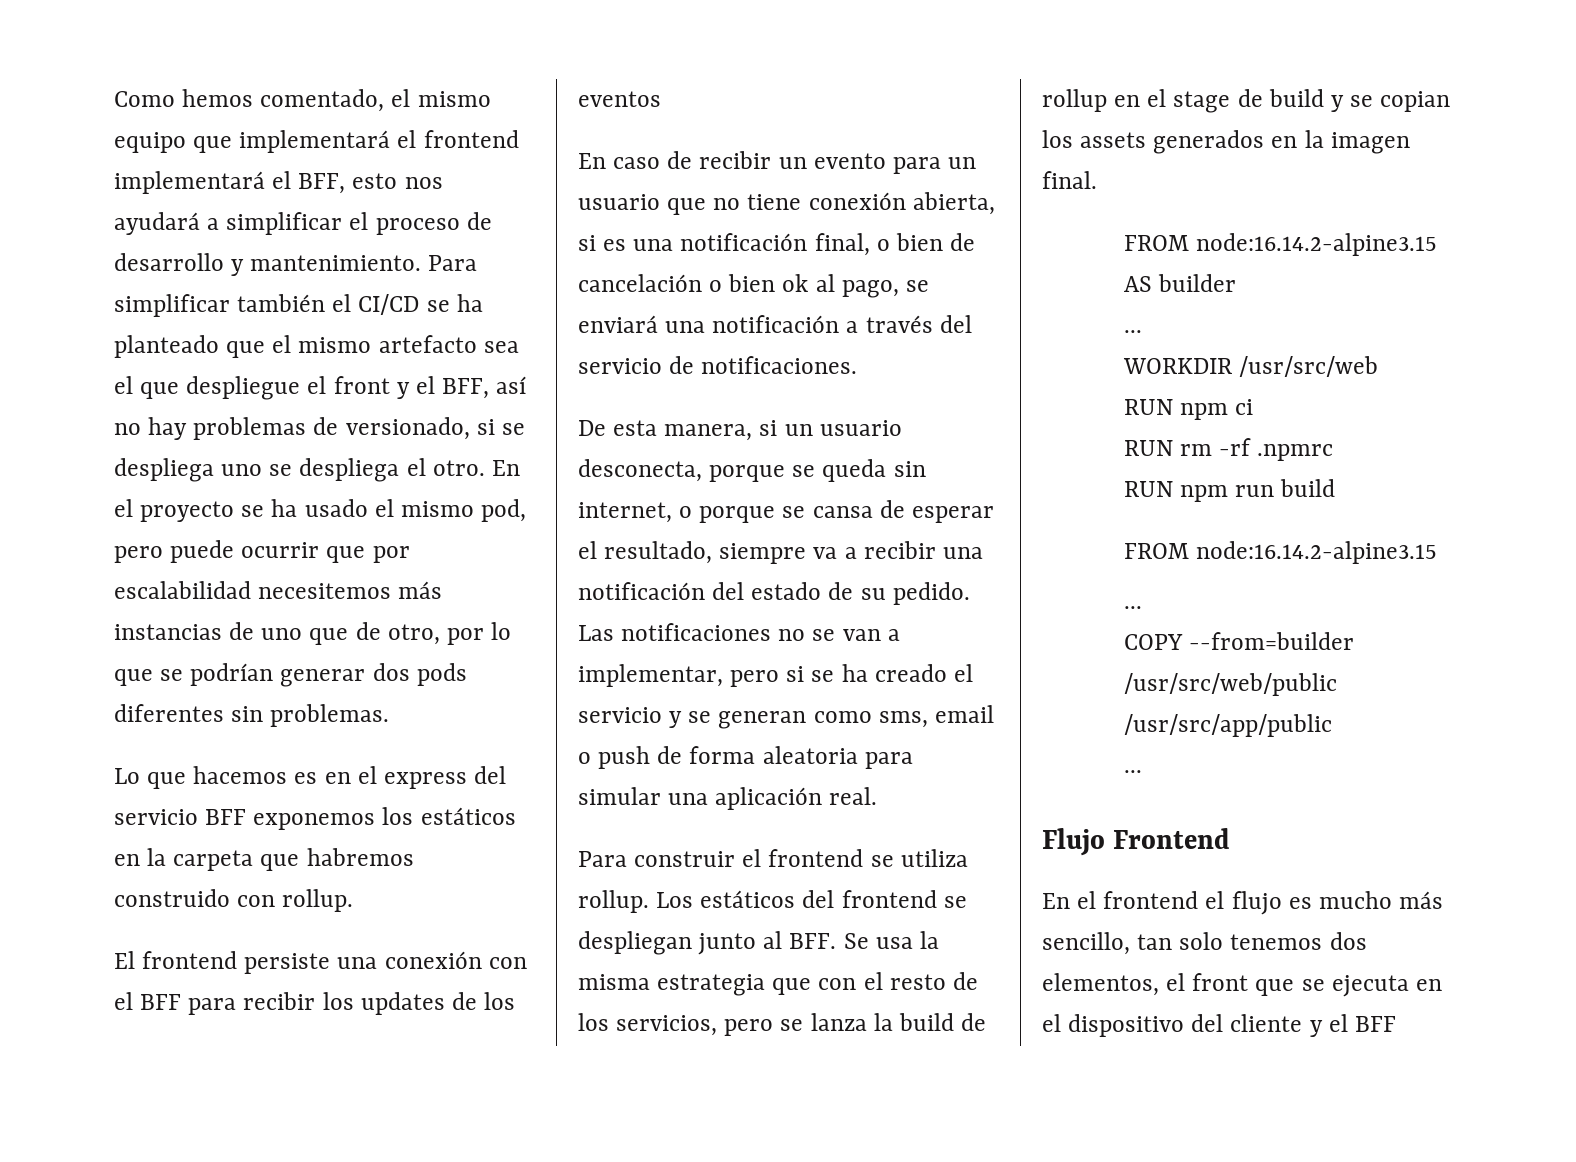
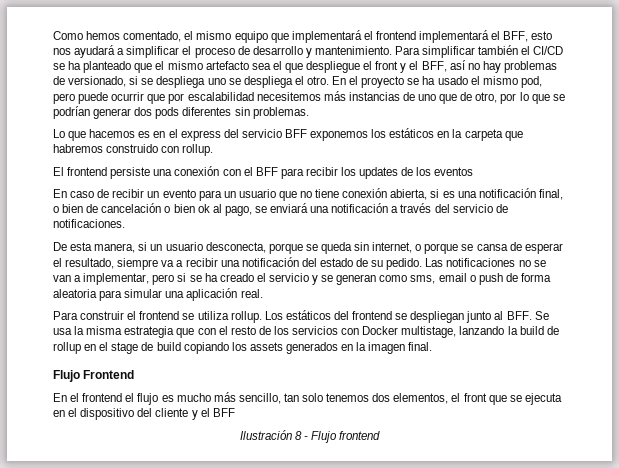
[616,1013,867,1036] servicios, pero se lanza -> [292,326,505,338] servicios con Docker multistage, lanzando
[1330,91,1451,112] y se copian -> [183,342,229,354] copiando
[1123,233,1438,256] [1123,274,1237,292] [1123,330,1142,333] [1122,356,1379,377] [1123,399,1254,420] [1123,438,1334,461] [1123,479,1336,502] [1123,541,1438,564] [1123,606,1142,609] [1123,632,1355,650] [1123,673,1337,696] [1123,714,1332,737] [1123,770,1142,773] // FROM node:16.14.2-alpine3.15 AS builder // ... // WORKDIR /usr/src/web // RUN npm ci // RUN rm -rf .npmrc // RUN npm run build // FROM node:16.14.2-alpine3.15 // ... // COPY --from=builder /usr/src/web/public /usr/src/app/public // ... -> (433, 346) none
(1396, 1024) none -> [239,430,381,443] // Ilustración 8 - Flujo frontend

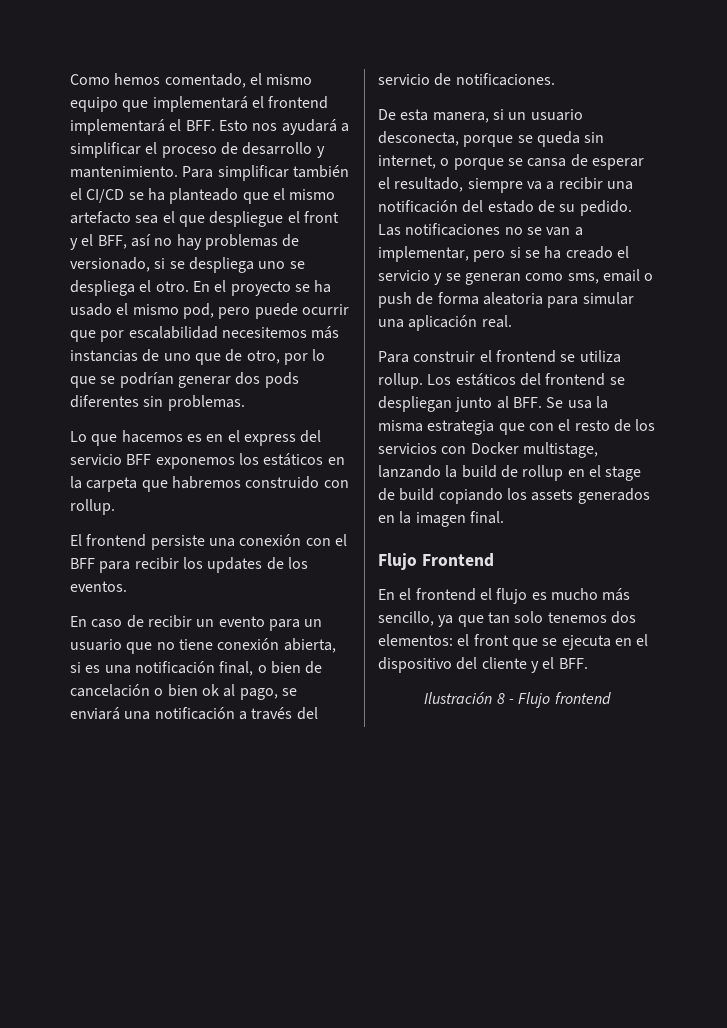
[503,31,553,42] BFF, esto -> [185,120,248,131] BFF. Esto
[434,167,474,176] eventos -> [70,581,127,592] eventos.
(281, 398) none -> [438,615,484,627] ya que
[393,393,449,404] elementos, -> [378,634,453,646] elementos:
[212,408,235,417] BFF -> [558,658,588,669] BFF.

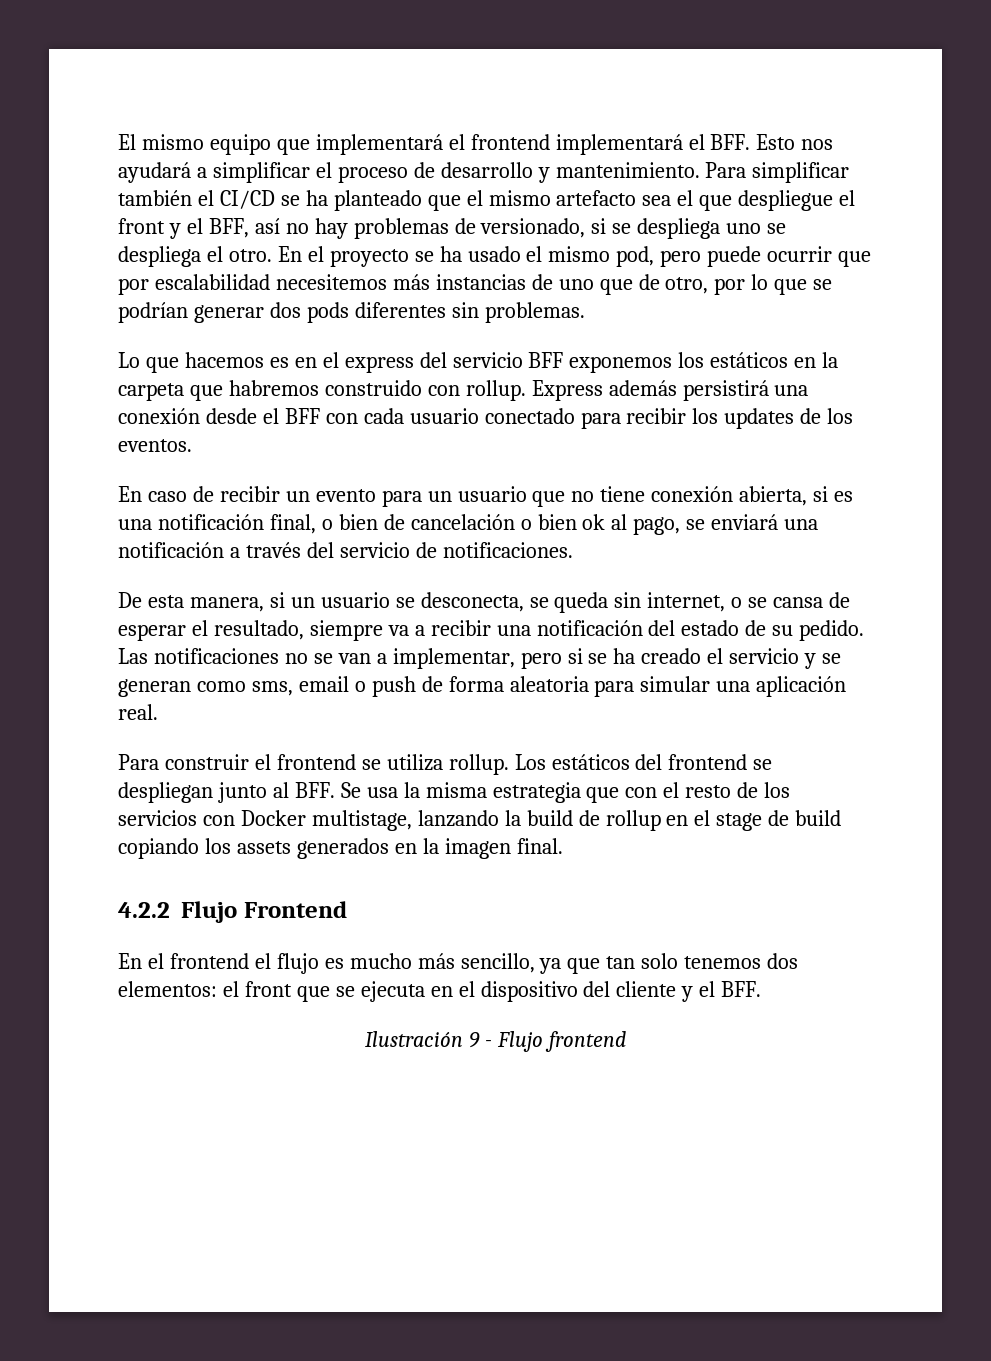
[70,73,262,88] Como hemos comentado, el -> [118,134,136,150] El
[70,534,205,550] // El frontend persiste -> [531,380,769,401] Express además persistirá
[305,538,331,546] con -> [205,408,257,424] desde
(95, 563) none -> [325,408,575,424] con cada usuario conectado
[378,131,514,147] desconecta, porque -> [395,592,524,612] se desconecta,
[453,158,504,170] porque -> (743, 602) none
(504, 517) none -> [118,902,170,918] 4.2.2
[496,693,505,704] 8 -> [469,1032,481,1048] 9

